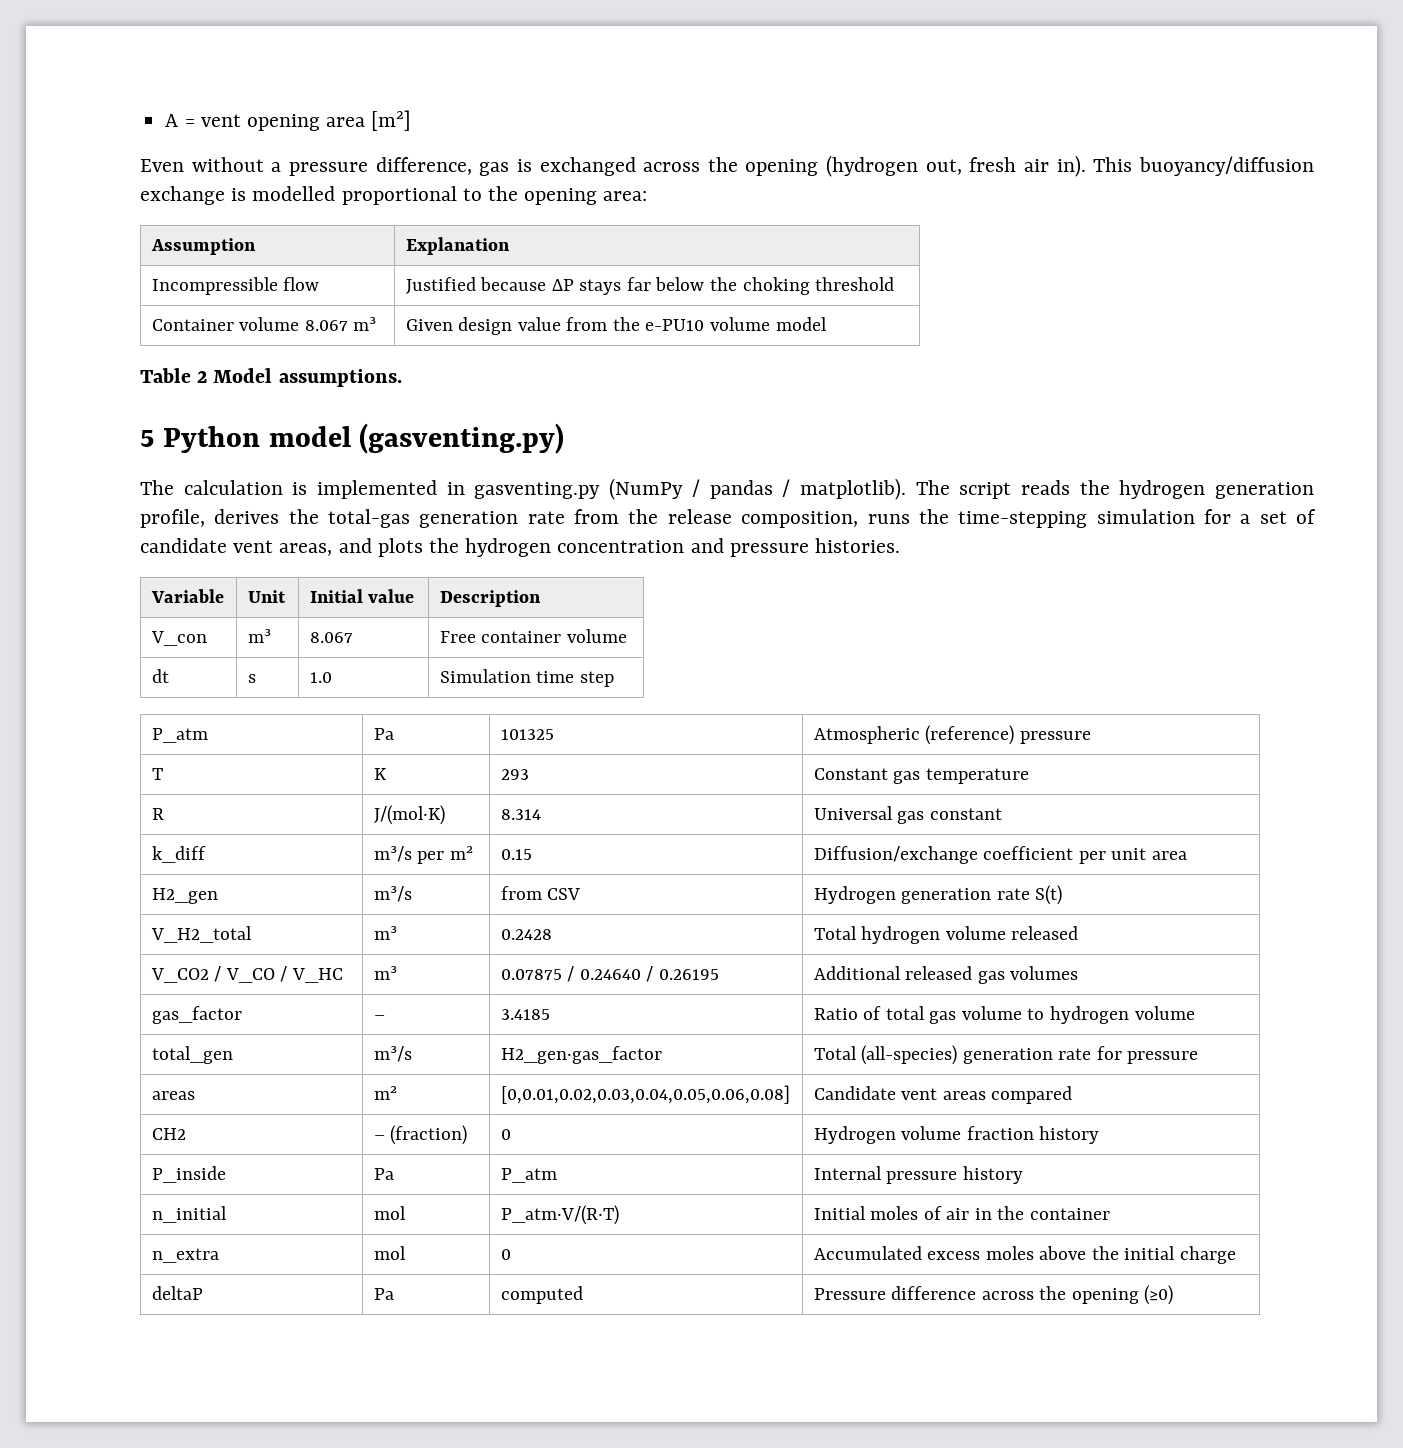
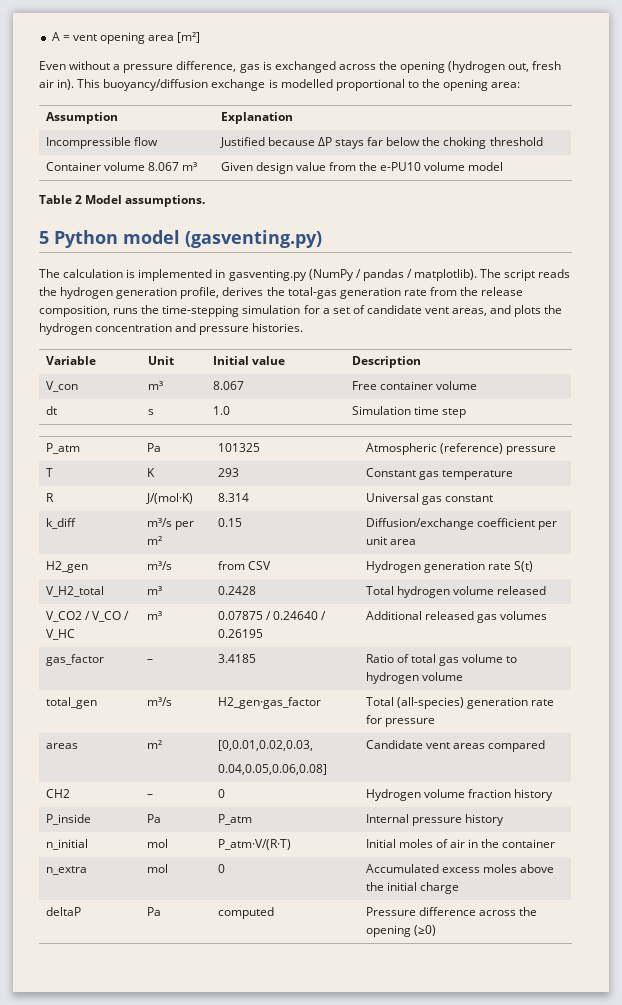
[500,1085,790,1104] [0,0.01,0.02,0.03,0.04,0.05,0.06,0.08] -> [217,740,313,751] [217,764,327,775] [0,0.01,0.02,0.03, // 0.04,0.05,0.06,0.08]
[390,1125,468,1145] (fraction) -> (153, 796) none

